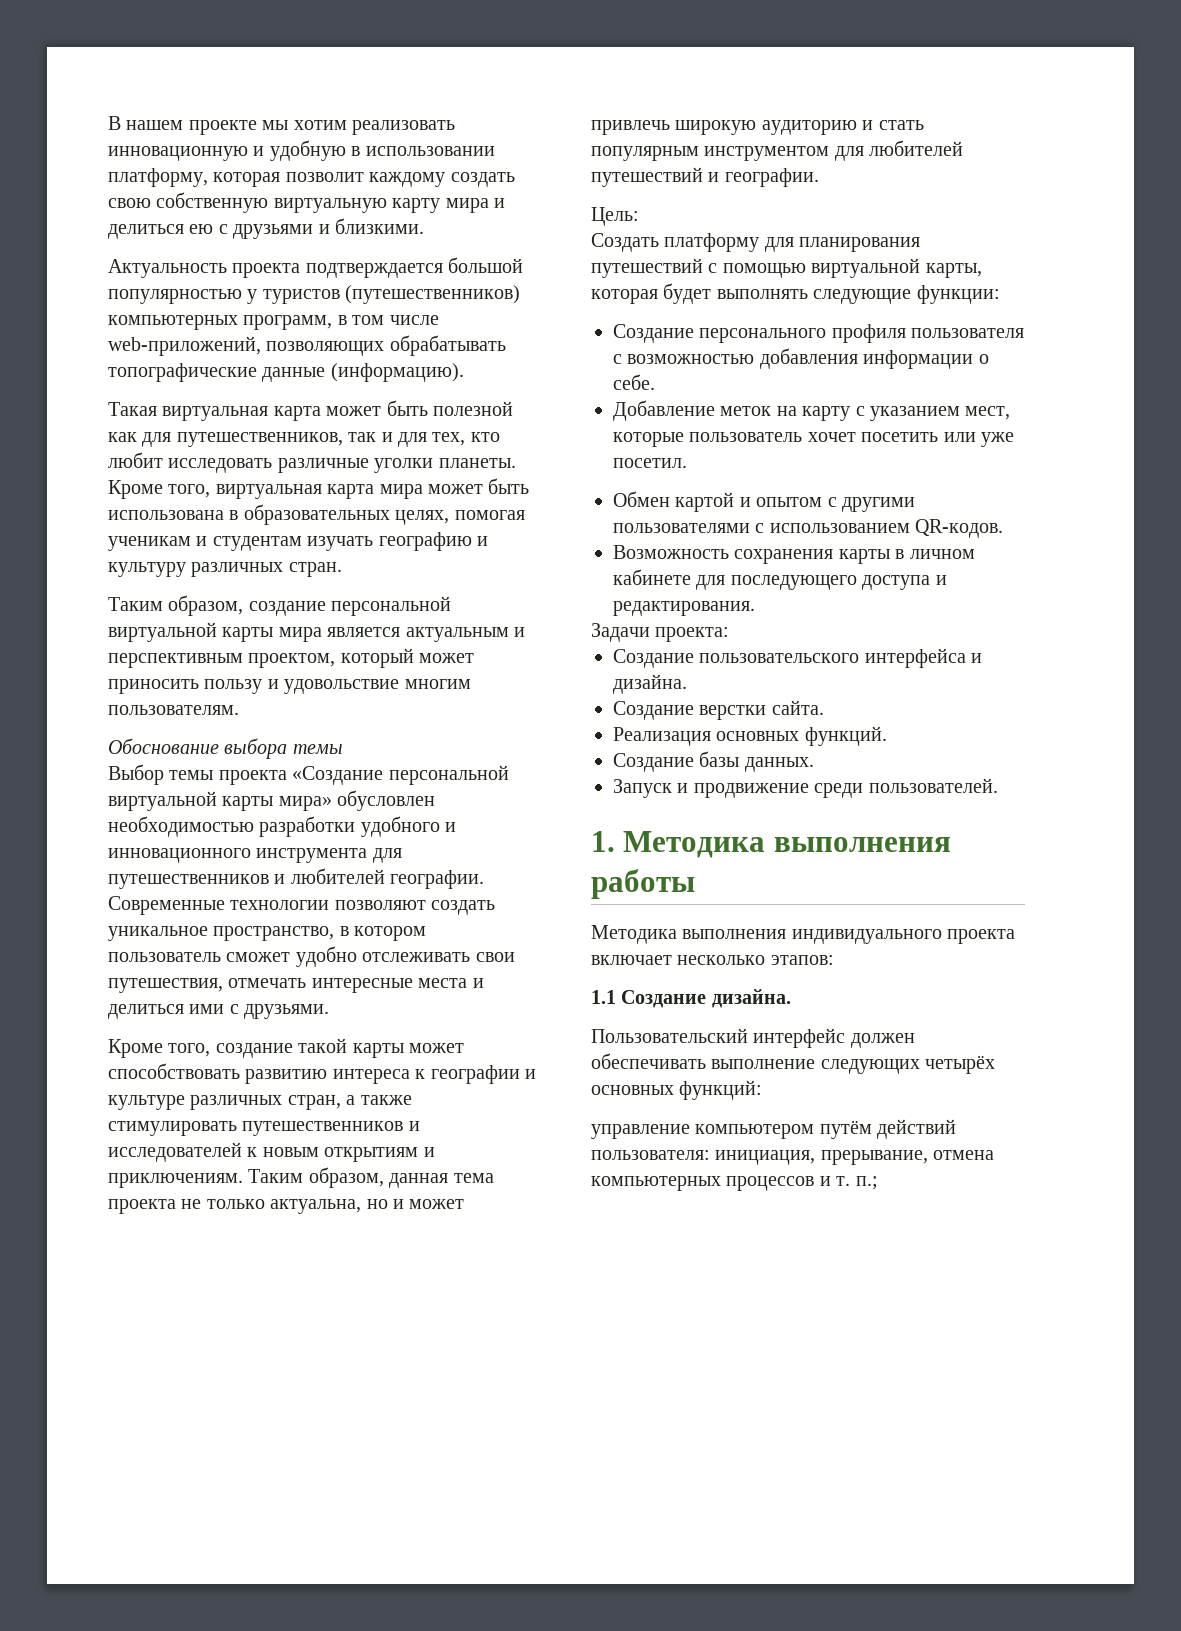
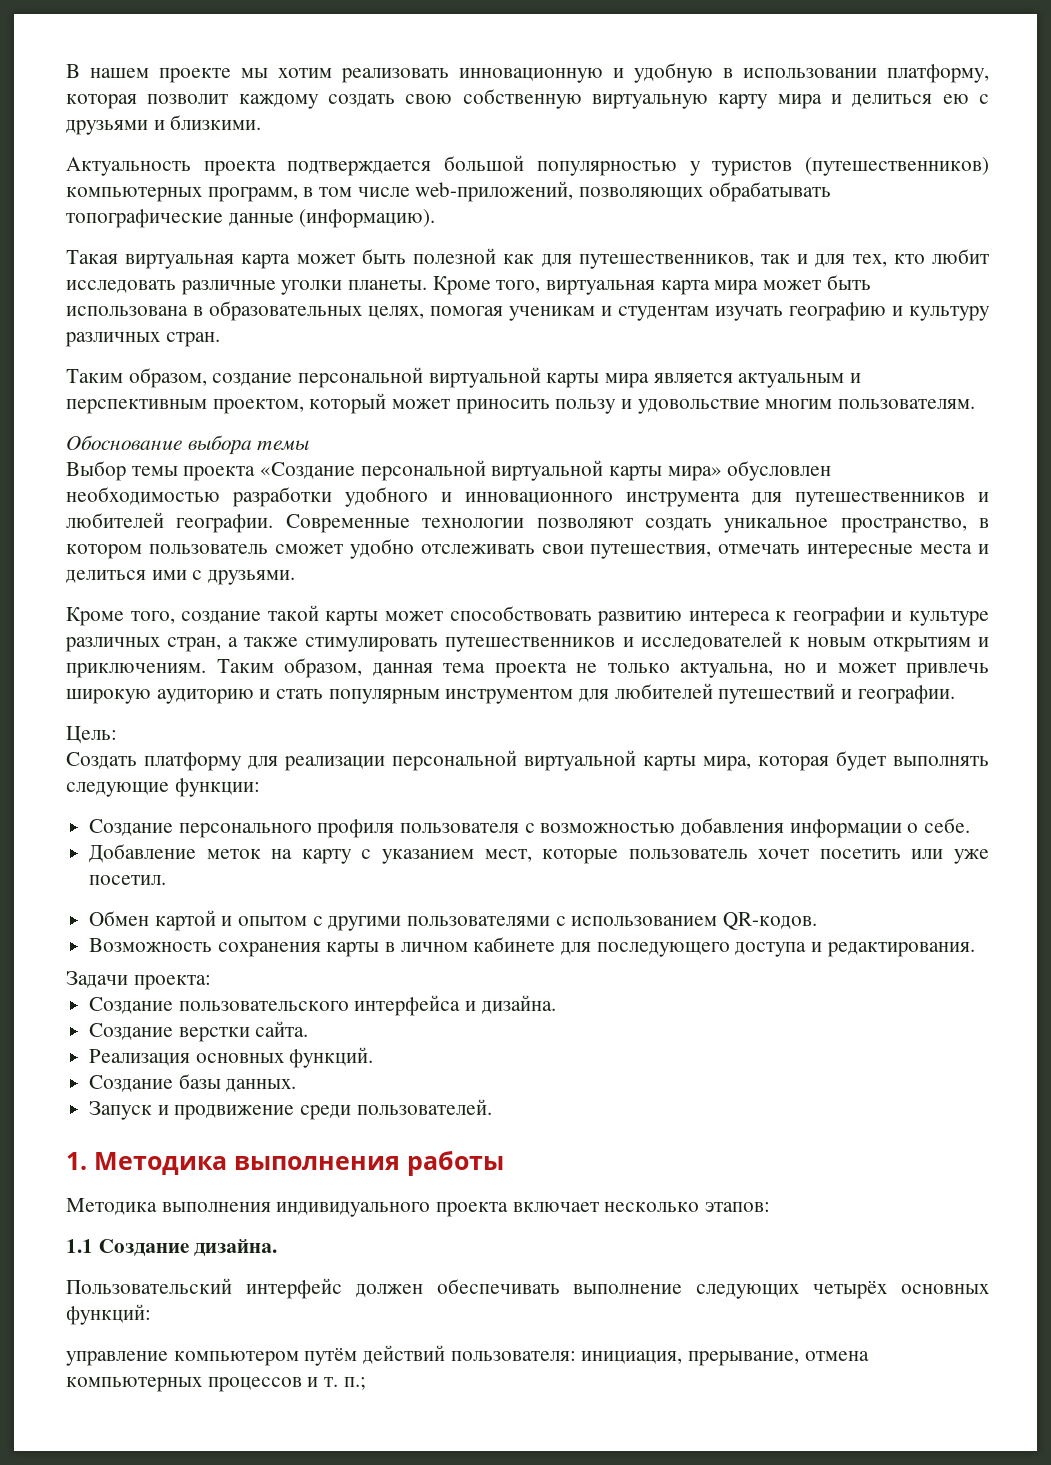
[799,237,921,252] [591,258,982,278] планирования путешествий с помощью виртуальной карты, -> [284,750,751,771] реализации персональной виртуальной карты мира,

